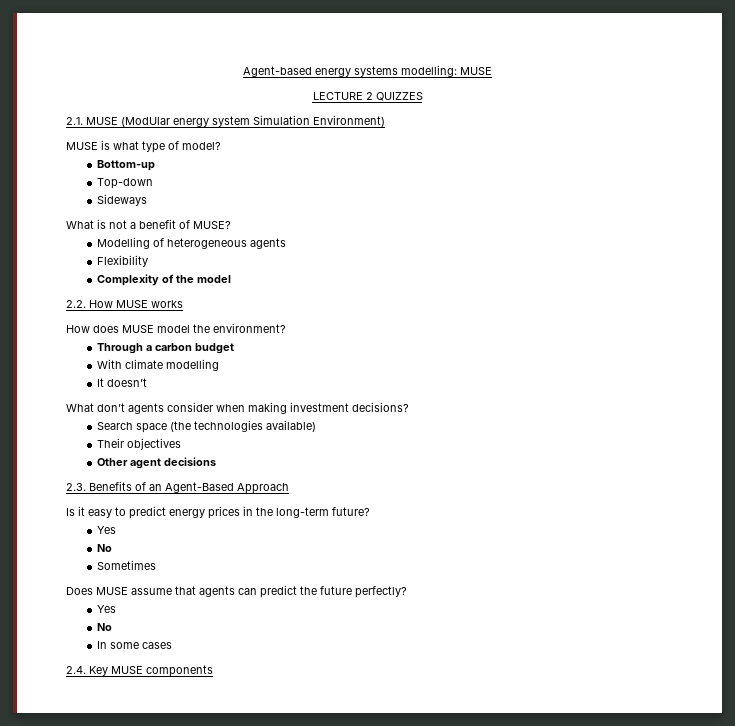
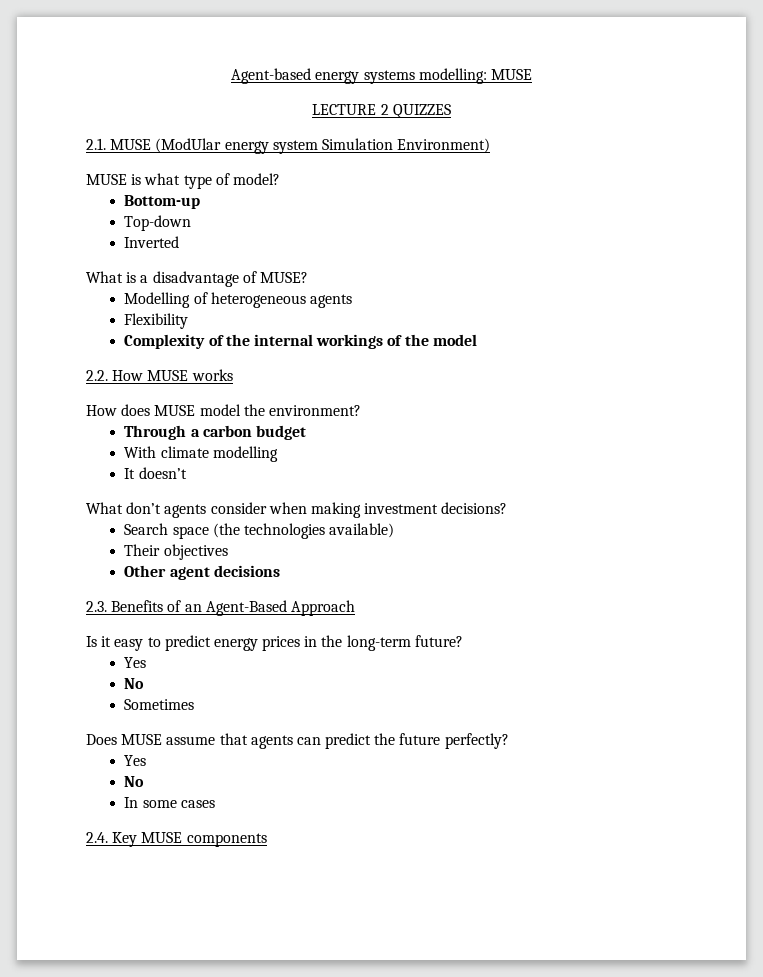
[97,194,148,206] Sideways -> [124,236,180,248] Inverted
[109,219,176,229] not a benefit -> [140,271,239,287] a disadvantage
(195, 279) none -> [253,334,429,349] internal workings of the

